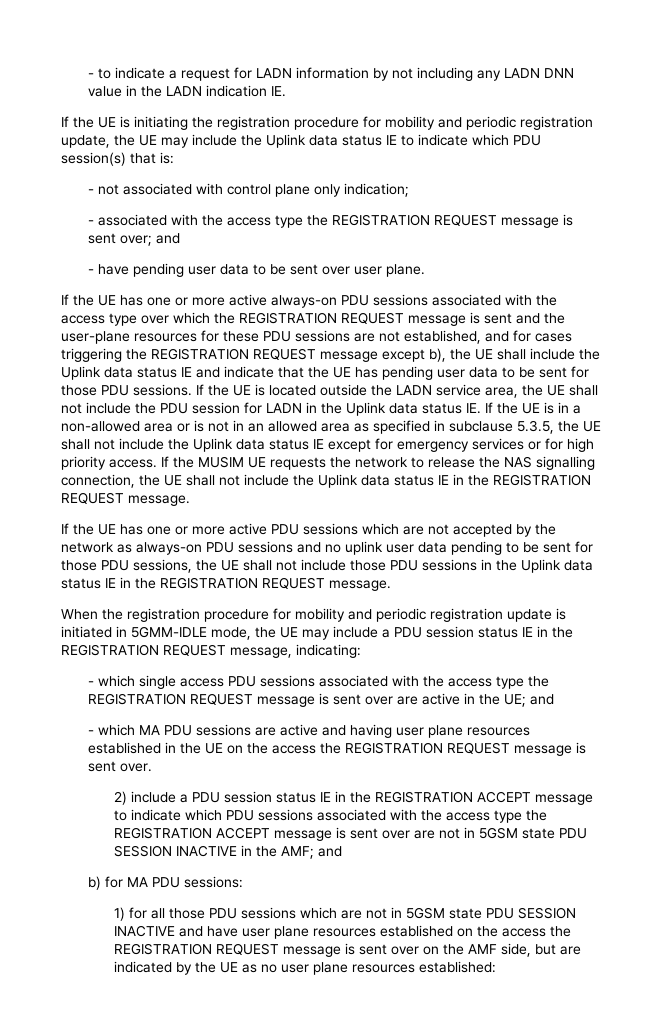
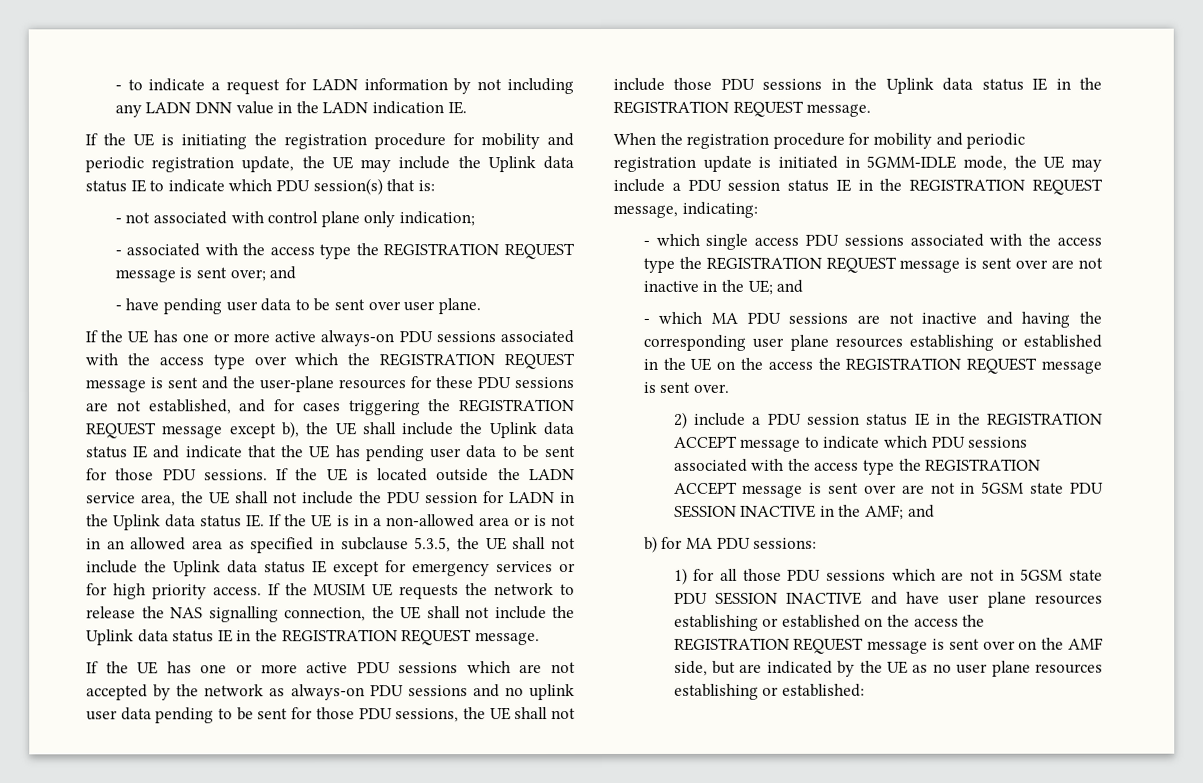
[421,693,460,705] active -> [1078,257,1103,269] [642,280,699,292] not inactive
[279,724,530,738] active and having user plane resources -> [888,311,1102,328] [642,334,1018,351] not inactive and having the corresponding user plane resources establishing or
(377, 932) none -> [673,614,780,631] establishing or
(416, 968) none -> [673,683,780,700] establishing or

